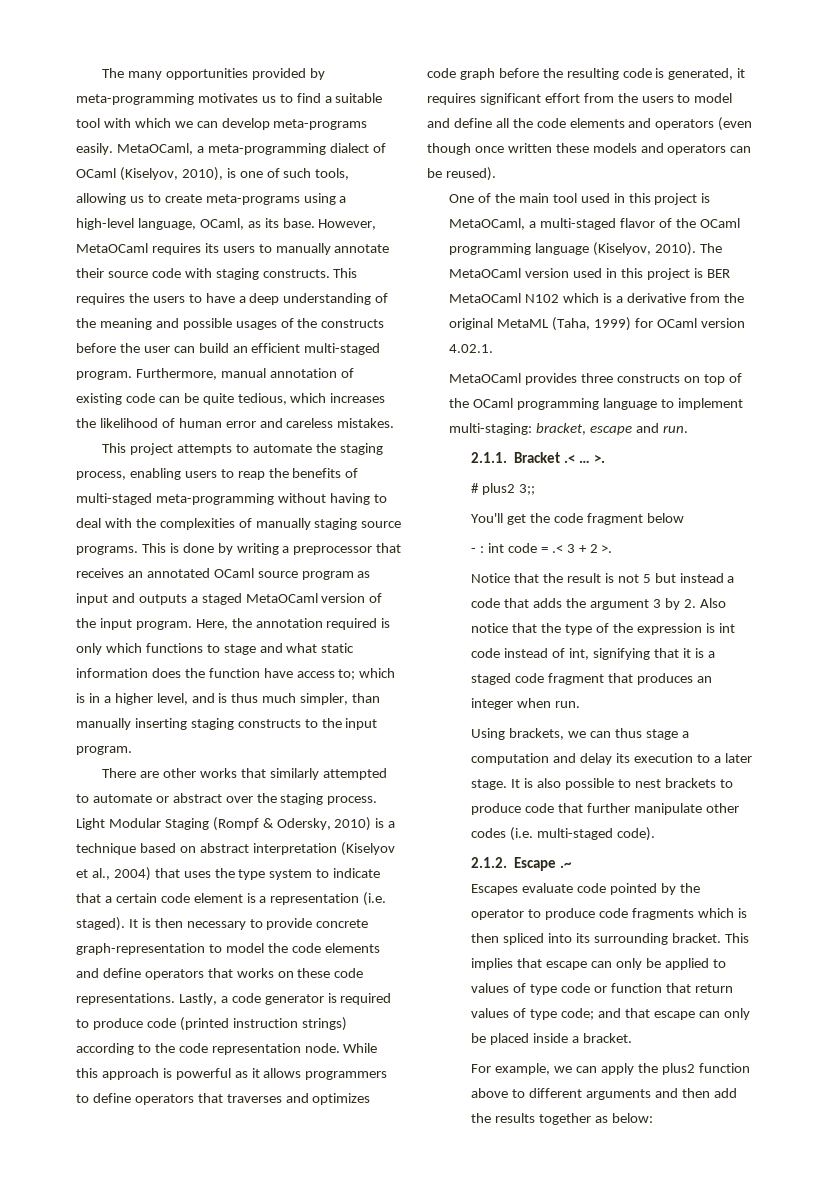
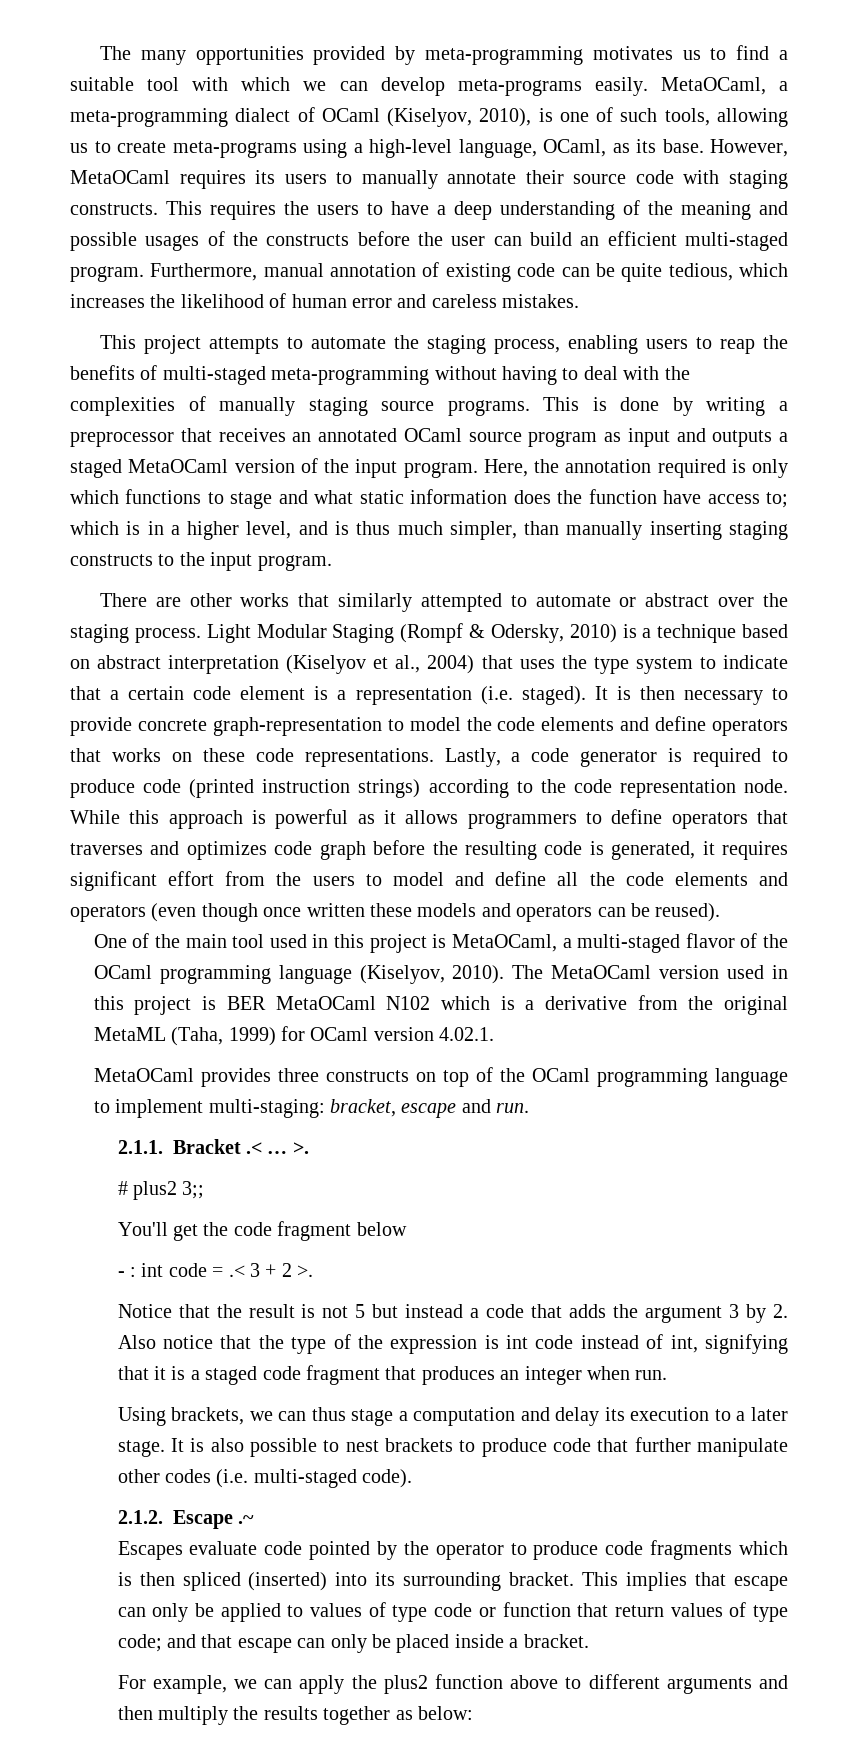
(545, 939) none -> [248,1572,328,1591] (inserted)
[713,1088,737,1098] add -> [158,1706,229,1725] multiply

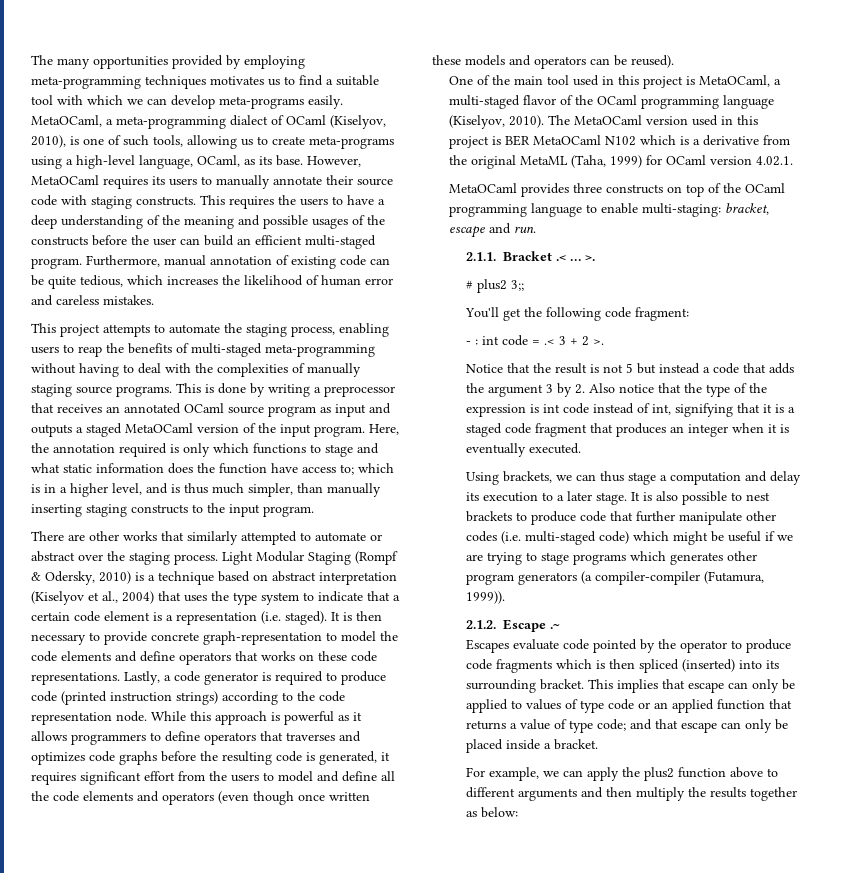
[424,46,583,65] meta-programming -> [244,55,305,69] [31,75,206,89] employing meta-programming techniques
[319,841,366,860] graph -> [119,751,157,765] graphs
[115,1099,204,1118] implement -> [601,203,639,214] enable
[233,1221,407,1241] code fragment below -> [546,307,690,321] following code fragment:
[635,1370,668,1380] run. -> [768,424,790,433] [466,443,582,457] it is eventually executed.
[362,1469,413,1488] code). -> [599,531,794,545] [466,551,758,565] [466,571,765,585] [466,591,506,604] code) which might be useful if we are trying to stage programs which generates other program generators (a compiler-compiler (Futamura, 1999)).
[502,1602,723,1617] function that return values -> [654,699,793,713] [466,719,551,730] an applied function that returns a value

